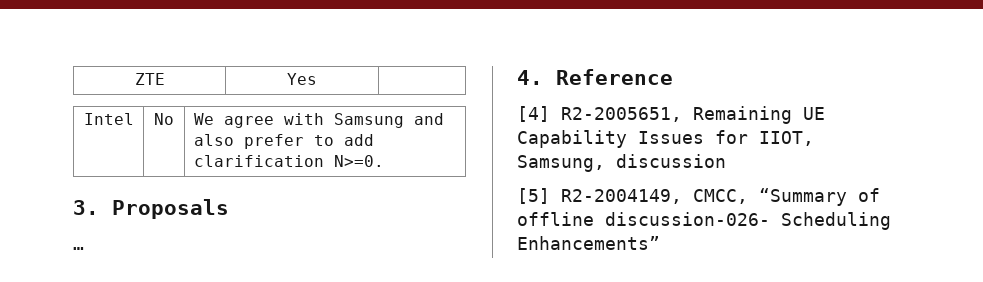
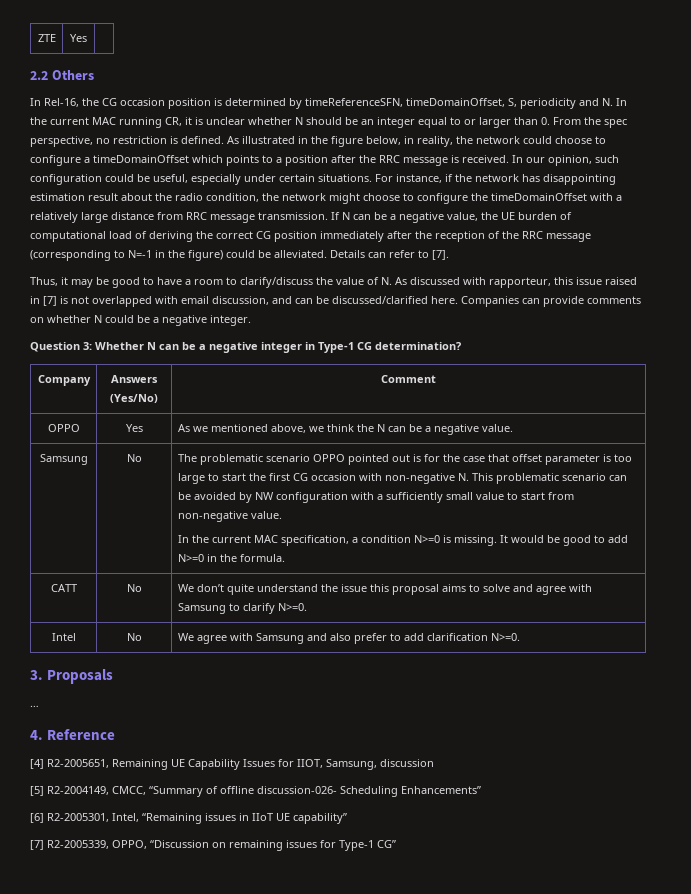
(317, 79) none -> [30,70,94,80] [30,98,627,109] [30,117,627,128] [30,136,606,147] [30,155,619,166] [30,174,616,185] [30,193,622,204] [30,212,572,223] [30,231,591,242] [30,250,449,261] [30,277,637,288] [30,296,641,307] [30,315,251,326] [30,342,461,353] [37,375,91,386] [111,375,158,383] [110,394,158,403] [380,375,436,383] [47,424,80,432] [125,424,143,432] [177,424,513,435] [39,454,88,465] [126,454,142,462] [177,454,632,465] [177,473,627,484] [177,492,574,503] [177,511,282,522] [177,535,628,546] [177,554,285,562] [50,584,77,592] [126,584,142,592] [177,584,592,595] [177,603,307,614] // 2.2 Others // In Rel-16, the CG occasion position is determined by timeReferenceSFN, timeDomainOffset, S, periodicity and N. In the current MAC running CR, it is unclear whether N should be an integer equal to or larger than 0. From the spec perspective, no restriction is defined. As illustrated in the figure below, in reality, the network could choose to configure a timeDomainOffset which points to a position after the RRC message is received. In our opinion, such configuration could be useful, especially under certain situations. For instance, if the network has disappointing estimation result about the radio condition, the network might choose to configure the timeDomainOffset with a relatively large distance from RRC message transmission. If N can be a negative value, the UE burden of computational load of deriving the correct CG position immediately after the reception of the RRC message (corresponding to N=-1 in the figure) could be alleviated. Details can refer to [7]. // Thus, it may be good to have a room to clarify/discuss the value of N. As discussed with rapporteur, this issue raised in [7] is not overlapped with email discussion, and can be discussed/clarified here. Companies can provide comments on whether N could be a negative integer. // Question 3: Whether N can be a negative integer in Type-1 CG determination? // Company | Answers (Yes/No) | Comment // OPPO | Yes | As we mentioned above, we think the N can be a negative value. // Samsung | No | The problematic scenario OPPO pointed out is for the case that offset parameter is too large to start the first CG occasion with non-negative N. This problematic scenario can be avoided by NW configuration with a sufficiently small value to start from non-negative value. // In the current MAC specification, a condition N>=0 is missing. It would be good to add N>=0 in the formula. // CATT | No | We don’t quite understand the issue this proposal aims to solve and agree with Samsung to clarify N>=0.
(660, 243) none -> [30,813,347,824] [30,840,396,851] // [6] R2-2005301, Intel, “Remaining issues in IIoT UE capability” // [7] R2-2005339, OPPO, “Discussion on remaining issues for Type-1 CG”

